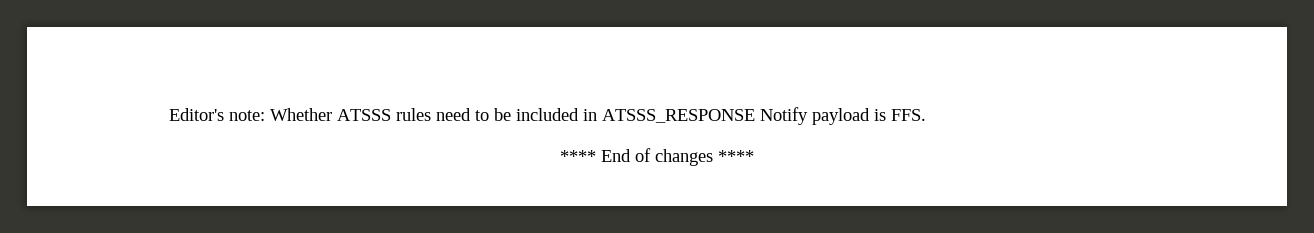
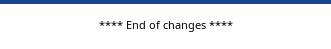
[168,107,926,125] Editor's note: Whether ATSSS rules need to be included in ATSSS_RESPONSE Notify payload is FFS. // -> (98, 25) none

